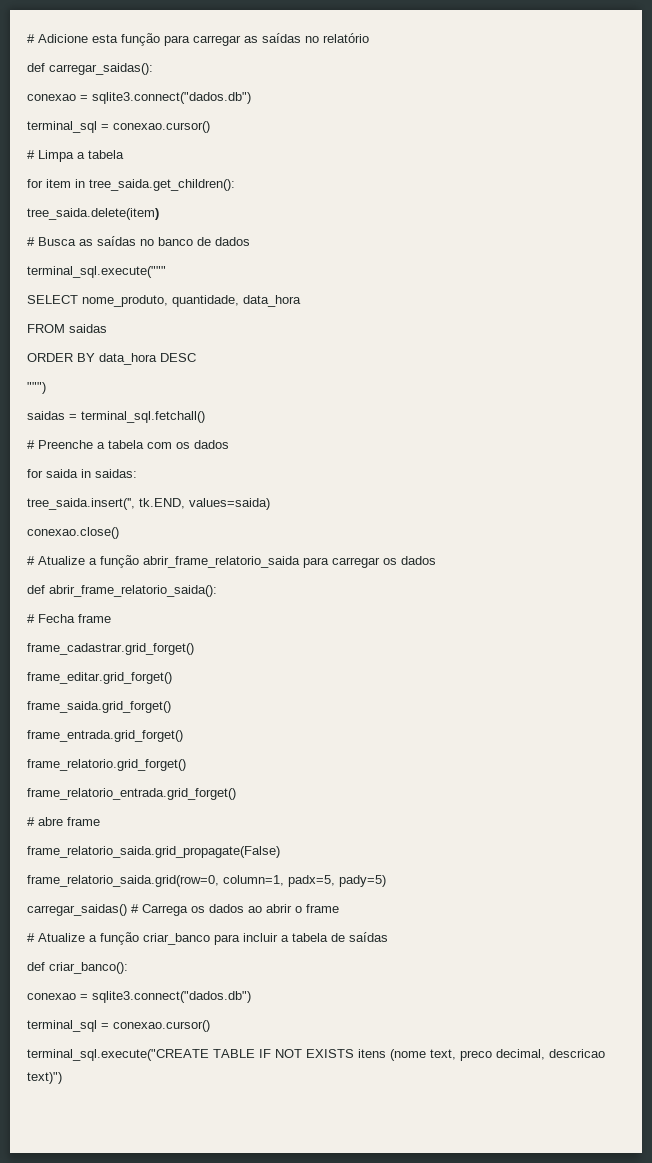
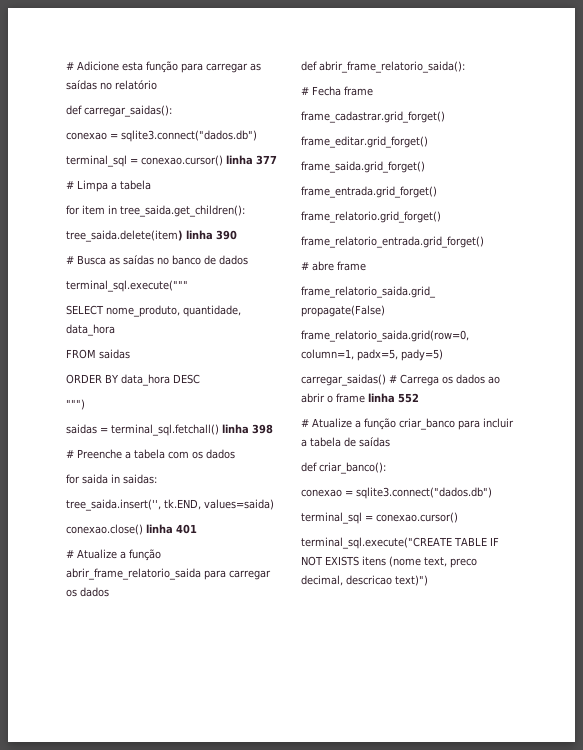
(210, 127) none -> [226,155,277,165] linha 377
(159, 214) none -> [186,230,237,240] linha 390
(205, 417) none -> [222,424,273,434] linha 398
(119, 533) none -> [146,524,197,534] linha 401
(339, 908) none -> [368,393,419,403] linha 552

